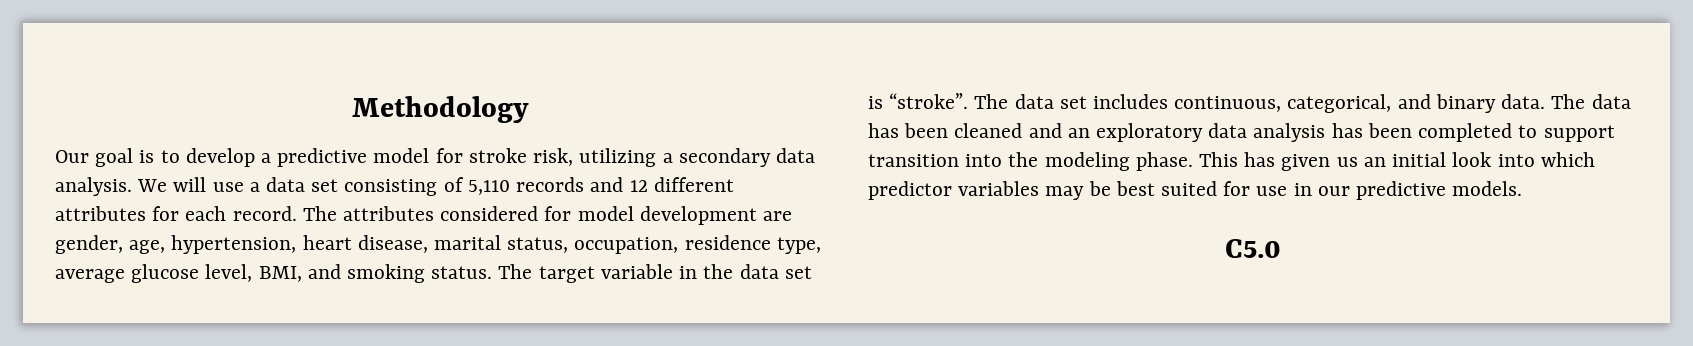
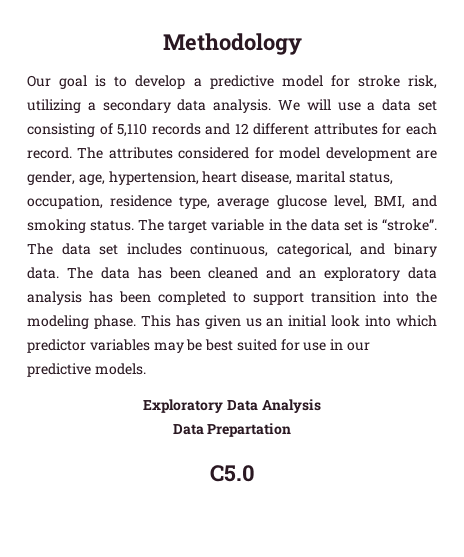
(1523, 188) none -> [143,399,321,413] [172,423,292,437] // Exploratory Data Analysis // Data Prepartation

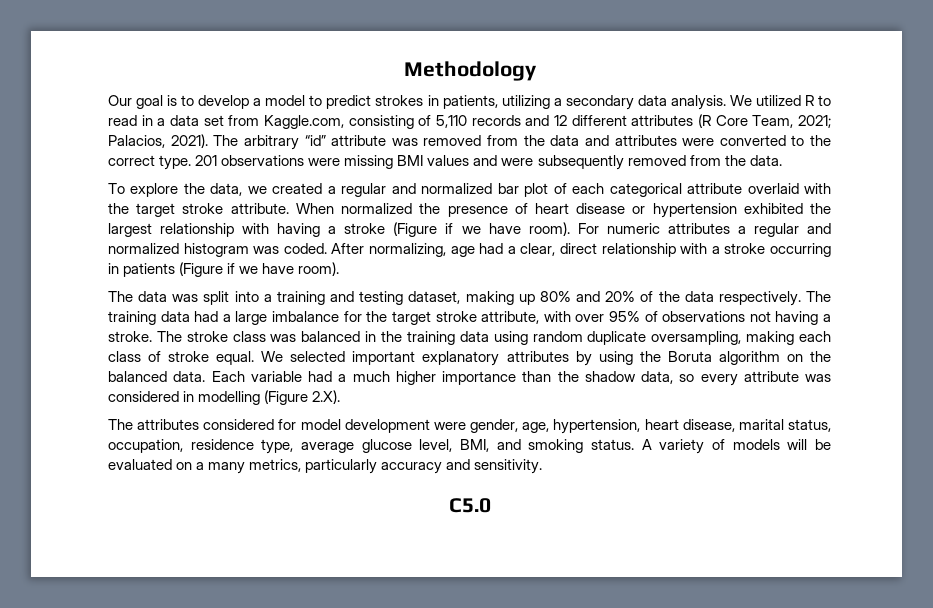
[209,75,437,89] predictive model for stroke risk, -> [265,95,498,109] model to predict strokes in patients,
[306,99,361,111] will use -> [755,95,831,106] [108,115,153,126] utilized R to read in
(438, 105) none -> [228,115,344,129] from Kaggle.com,
[382,123,437,135] [27,147,72,159] for each record. -> [698,114,831,128] [108,134,831,150] [108,155,782,170] [108,183,832,197] [108,203,831,218] [108,222,831,237] [108,243,832,257] [108,262,340,277] [108,291,831,306] [108,311,831,325] [108,331,832,345] [108,351,832,366] [108,371,831,386] [108,390,341,405] (R Core Team, 2021; Palacios, 2021). The arbitrary “id” attribute was removed from the data and attributes were converted to the correct type. 201 observations were missing BMI values and were subsequently removed from the data. // To explore the data, we created a regular and normalized bar plot of each categorical attribute overlaid with the target stroke attribute. When normalized the presence of heart disease or hypertension exhibited the largest relationship with having a stroke (Figure if we have room). For numeric attributes a regular and normalized histogram was coded. After normalizing, age had a clear, direct relationship with a stroke occurring in patients (Figure if we have room). // The data was split into a training and testing dataset, making up 80% and 20% of the data respectively. The training data had a large imbalance for the target stroke attribute, with over 95% of observations not having a stroke. The stroke class was balanced in the training data using random duplicate oversampling, making each class of stroke equal. We selected important explanatory attributes by using the Boruta algorithm on the balanced data. Each variable had a much higher importance than the shadow data, so every attribute was considered in modelling (Figure 2.X). //
[416,150,437,159] are -> [433,422,466,430] were
[138,219,438,233] [27,243,437,257] [27,267,438,281] [27,291,437,305] [27,315,437,329] [27,339,371,353] [27,363,146,377] [143,399,321,413] [172,423,292,437] The target variable in the data set is “stroke”. The data set includes continuous, categorical, and binary data. The data has been cleaned and an exploratory data analysis has been completed to support transition into the modeling phase. This has given us an initial look into which predictor variables may be best suited for use in our predictive models. // Exploratory Data Analysis // Data Prepartation -> [641,439,831,454] [108,459,543,474] A variety of models will be evaluated on a many metrics, particularly accuracy and sensitivity.

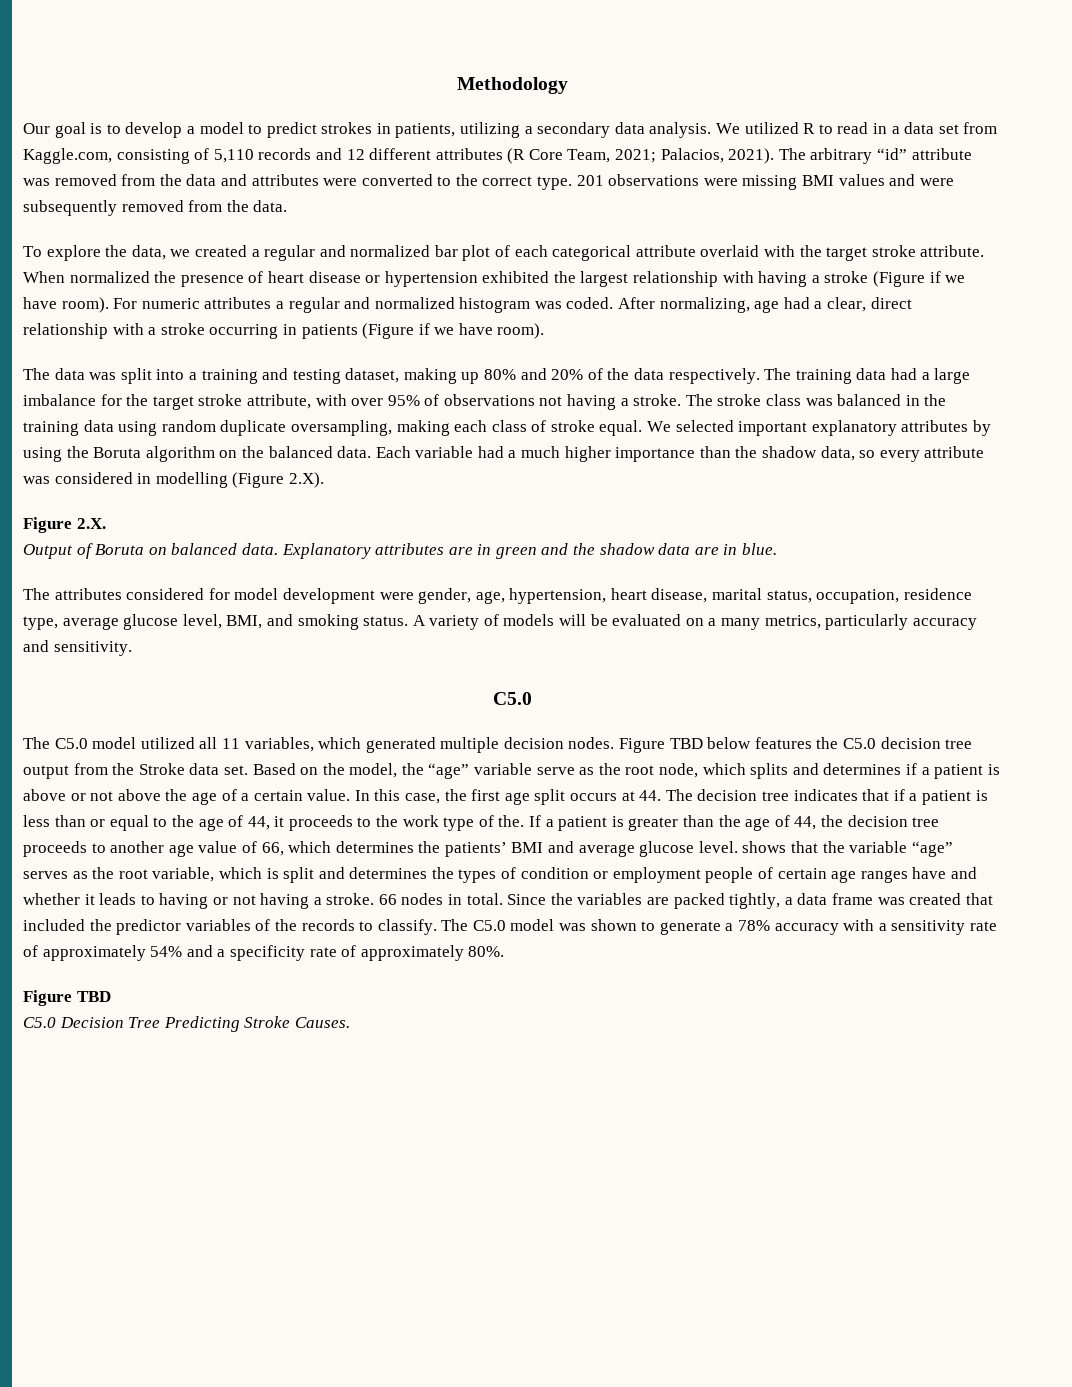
(341, 397) none -> [23,517,106,533] [23,543,778,559] // Figure 2.X. // Output of Boruta on balanced data. Explanatory attributes are in green and the shadow data are in blue.
(491, 505) none -> [23,737,973,753] [23,763,1000,779] [23,789,988,805] [23,815,940,831] [23,841,953,857] [23,867,977,883] [23,893,993,909] [23,919,997,935] [23,945,505,961] [23,990,111,1006] [23,1016,350,1032] // The C5.0 model utilized all 11 variables, which generated multiple decision nodes. Figure TBD below features the C5.0 decision tree output from the Stroke data set. Based on the model, the “age” variable serve as the root node, which splits and determines if a patient is above or not above the age of a certain value. In this case, the first age split occurs at 44. The decision tree indicates that if a patient is less than or equal to the age of 44, it proceeds to the work type of the. If a patient is greater than the age of 44, the decision tree proceeds to another age value of 66, which determines the patients’ BMI and average glucose level. shows that the variable “age” serves as the root variable, which is split and determines the types of condition or employment people of certain age ranges have and whether it leads to having or not having a stroke. 66 nodes in total. Since the variables are packed tightly, a data frame was created that included the predictor variables of the records to classify. The C5.0 model was shown to generate a 78% accuracy with a sensitivity rate of approximately 54% and a specificity rate of approximately 80%. // Figure TBD // C5.0 Decision Tree Predicting Stroke Causes.

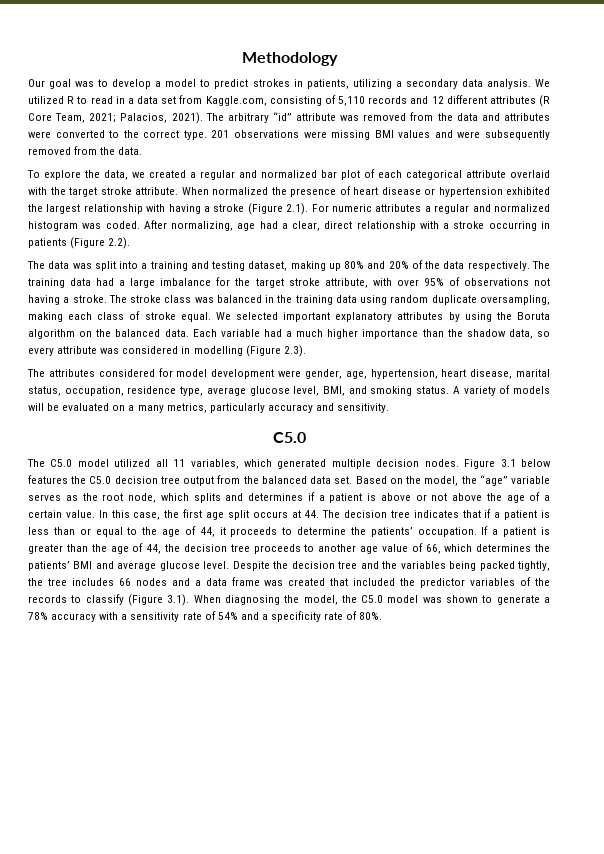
[90,123,103,134] is -> [75,81,95,87] was
[929,271,966,283] [23,297,109,313] if we have room). -> [286,203,309,215] 2.1).
[418,323,545,339] if we have room). -> [108,237,131,249] 2.2).
[288,472,324,488] [23,517,106,533] [23,543,778,559] 2.X). // Figure 2.X. // Output of Boruta on balanced data. Explanatory attributes are in green and the shadow data are in blue. -> [283,345,306,357] 2.3).
[669,738,703,749] TBD -> [500,459,516,467] 3.1
[138,763,185,775] Stroke -> [261,476,307,484] balanced
[536,767,575,775] serve -> [28,494,61,501] serves
[376,815,525,831] the work type of the. -> [297,527,477,537] determine the patients’ occupation.
[742,841,953,857] [23,867,977,883] [23,893,781,909] shows that the variable “age” serves as the root variable, which is split and determines the types of condition or employment people of certain age ranges have and whether it leads to having or not having a stroke. 66 nodes in total. Since the variables are packed tightly, -> [232,561,550,571] [28,578,190,586] Despite the decision tree and the variables being packed tightly, the tree includes 66 nodes and
[377,919,469,935] classify. The -> [85,594,357,606] classify (Figure 3.1). When diagnosing the model, the
[42,945,146,961] approximately -> (216, 615) none
[360,945,464,961] approximately -> (358, 615) none
[23,990,111,1006] [23,1016,350,1032] // Figure TBD // C5.0 Decision Tree Predicting Stroke Causes. -> (383, 616) none

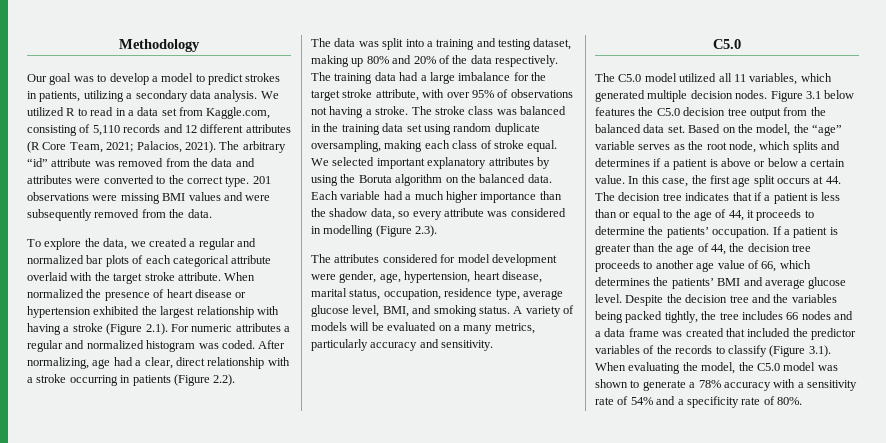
[341,170,360,180] plot -> [105,255,129,267] plots
(357, 299) none -> [406,124,422,132] set
[431,492,541,503] not above the age of -> [767,158,798,167] below
[224,595,280,605] diagnosing -> [628,362,681,374] evaluating

